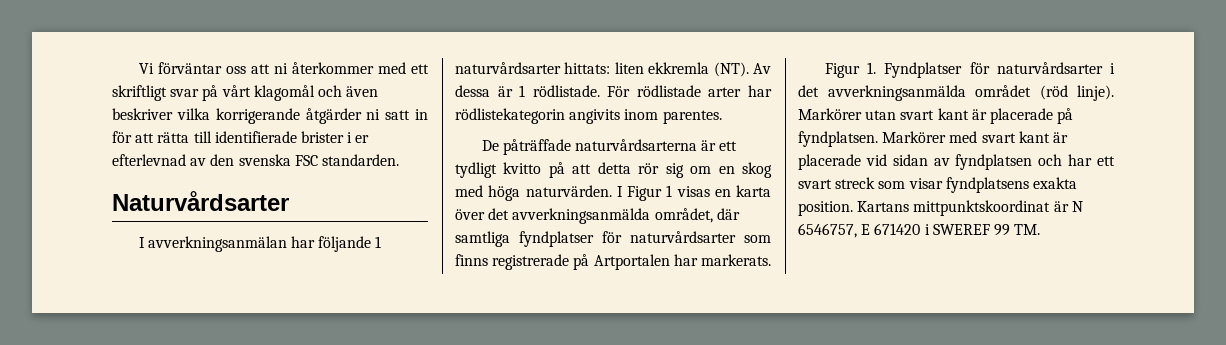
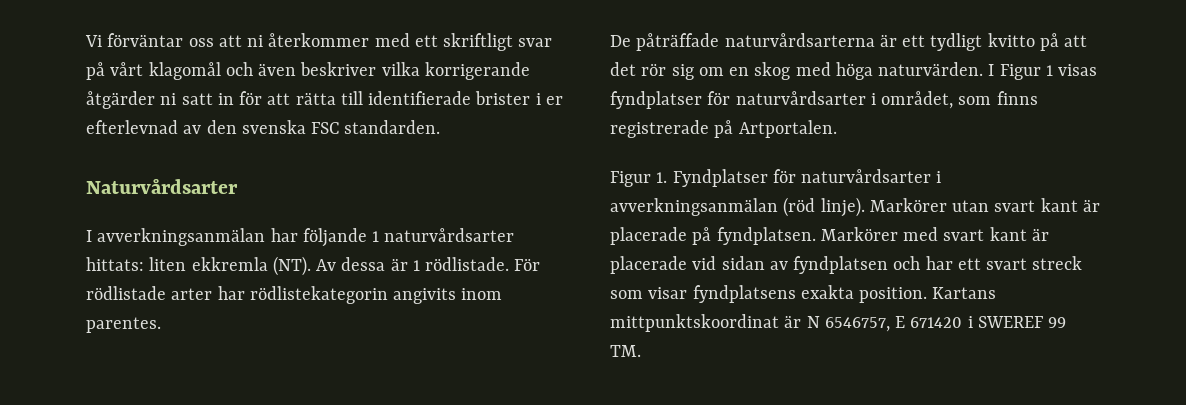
[597,162,631,174] detta -> [610,62,636,76] det
[714,185,771,197] [455,208,740,224] [455,231,510,247] en karta över det avverkningsanmälda området, där samtliga -> (1098, 70) none
(736, 237) none -> [870,91,954,109] i området,
[593,254,771,270] Artportalen har markerats. -> [738,120,837,138] Artportalen.
[798,85,1031,101] det avverkningsanmälda området -> [610,198,778,216] avverkningsanmälan

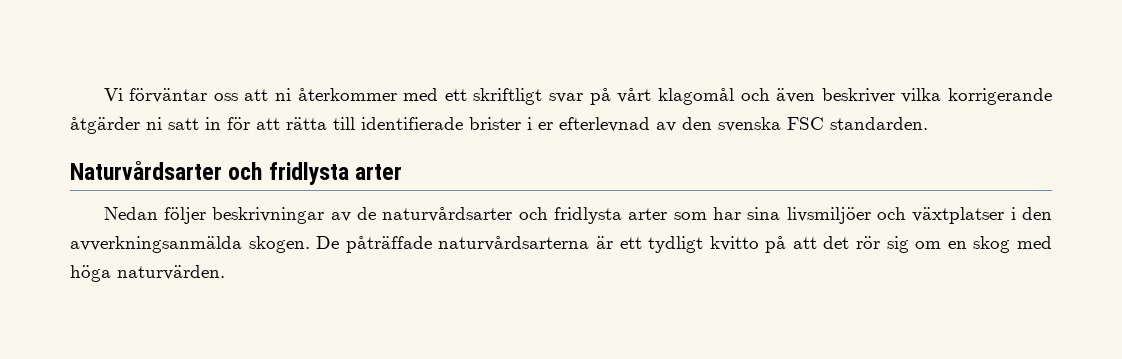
[86,228,515,247] [86,256,541,276] [86,286,503,304] [86,317,161,333] // I avverkningsanmälan har följande 1 naturvårdsarter hittats: liten ekkremla (NT). Av dessa är 1 rödlistade. För rödlistade arter har rödlistekategorin angivits inom parentes. // -> [228,162,403,185] [103,207,1053,224] [70,236,310,253] och fridlysta arter // Nedan följer beskrivningar av de naturvårdsarter och fridlysta arter som har sina livsmiljöer och växtplatser i den avverkningsanmälda skogen.
[988,64,1098,80] [610,91,1038,109] [610,120,837,138] [610,169,942,187] [610,197,1100,217] [610,227,1049,245] [610,256,1083,274] [610,285,997,303] [610,314,1067,332] [610,345,641,357] I Figur 1 visas fyndplatser för naturvårdsarter i området, som finns registrerade på Artportalen. // Figur 1. Fyndplatser för naturvårdsarter i avverkningsanmälan (röd linje). Markörer utan svart kant är placerade på fyndplatsen. Markörer med svart kant är placerade vid sidan av fyndplatsen och har ett svart streck som visar fyndplatsens exakta position. Kartans mittpunktskoordinat är N 6546757, E 671420 i SWEREF 99 TM. -> (225, 272) none

